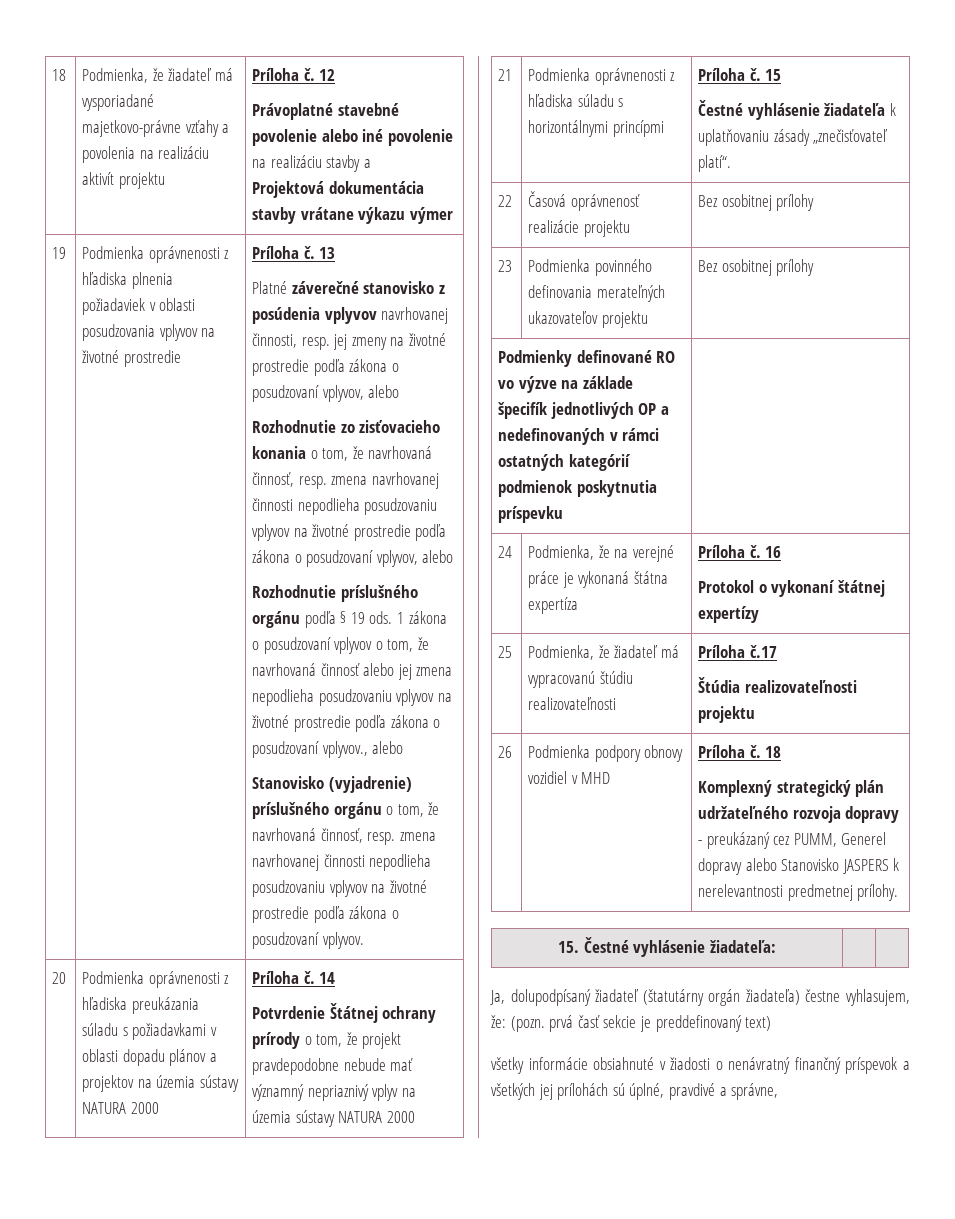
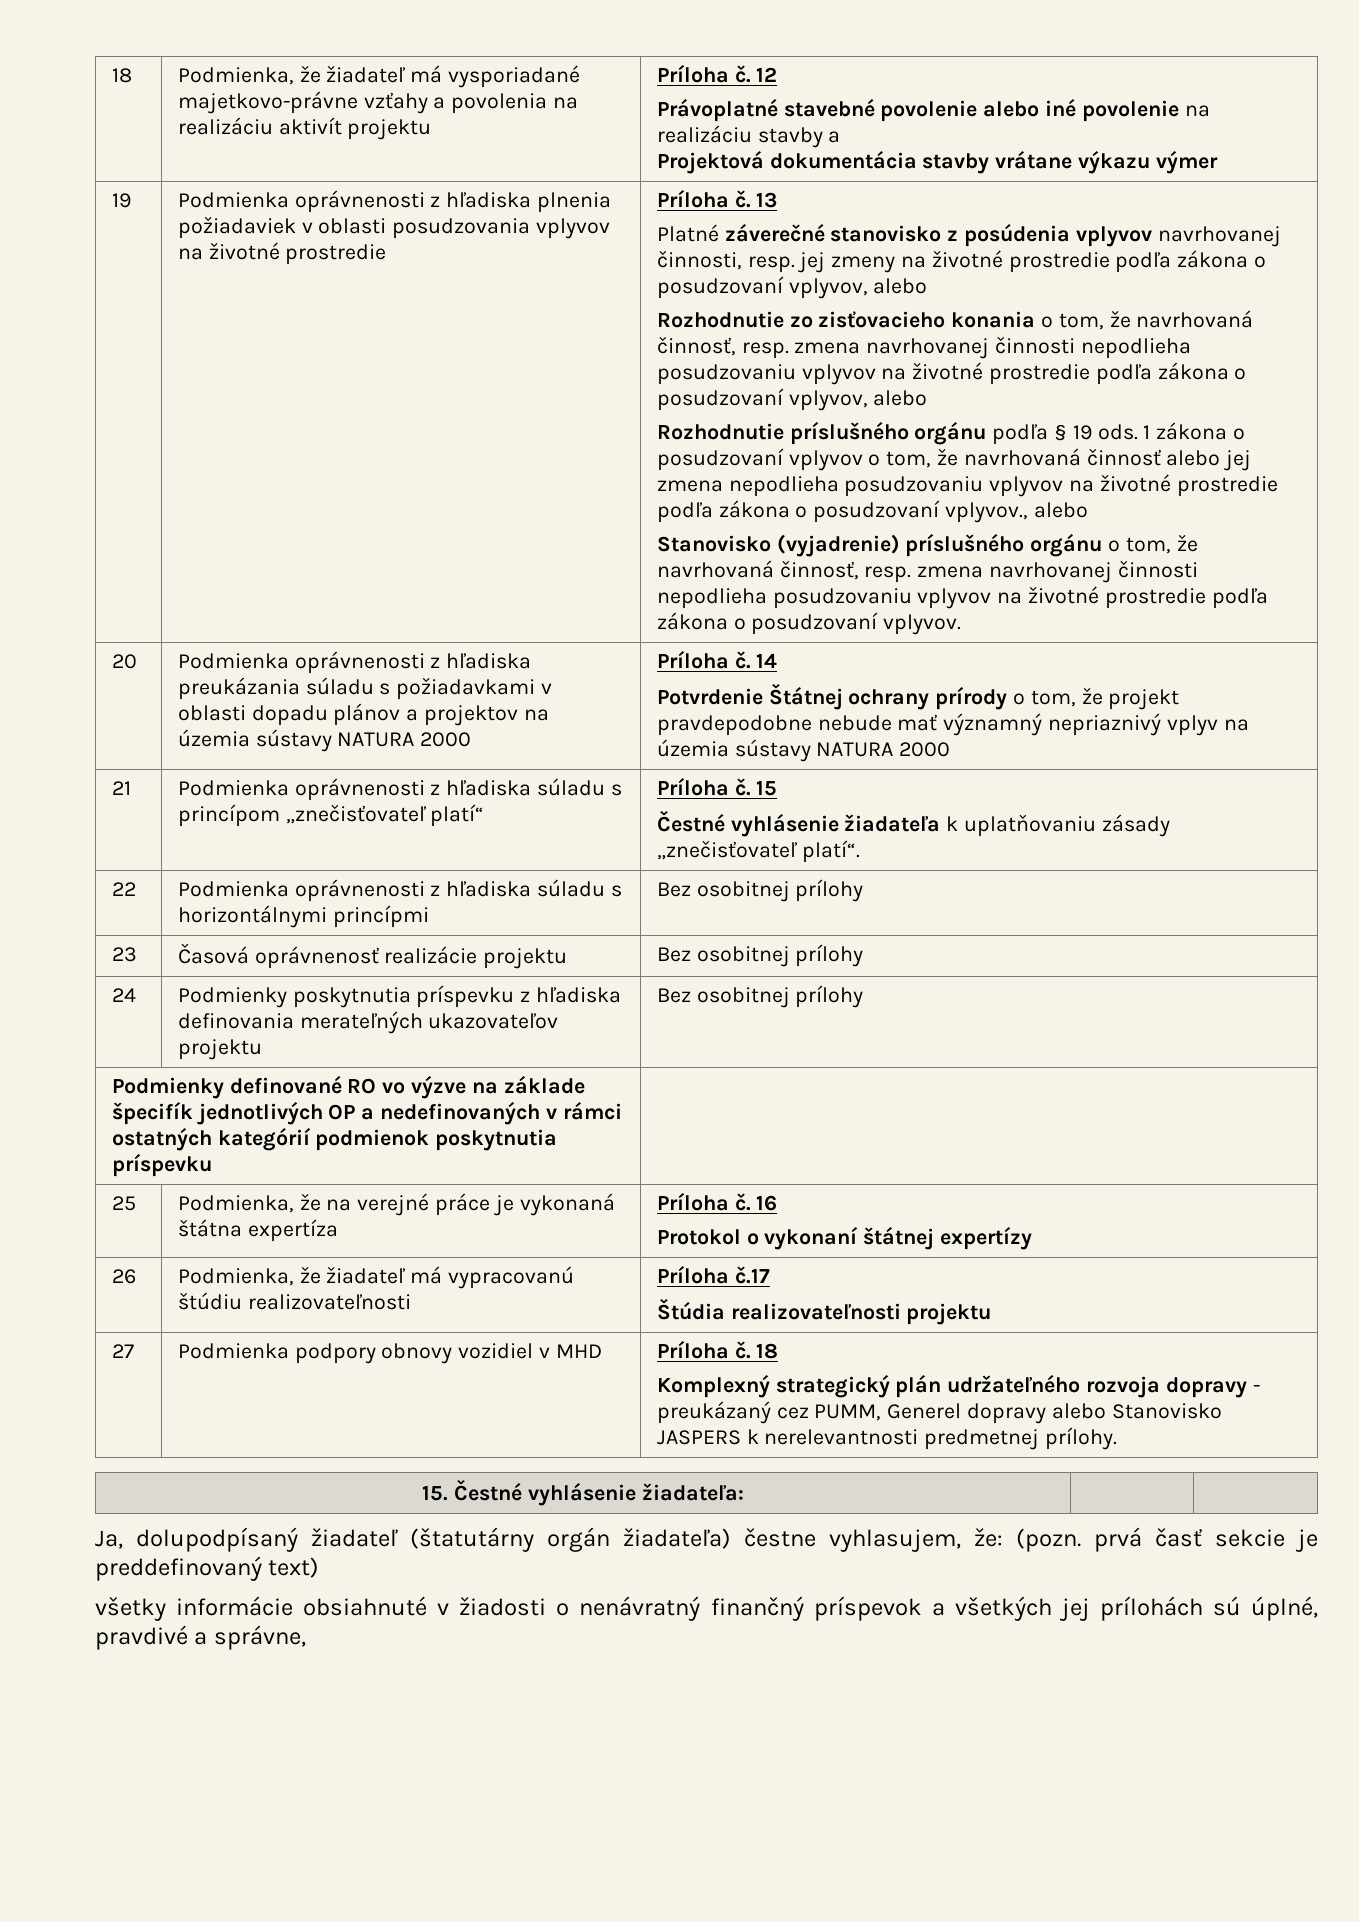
[528,120,664,137] horizontálnymi princípmi -> [177,804,485,827] princípom „znečisťovateľ platí“
(513, 201) none -> [177,879,622,902] [177,905,429,928] [656,879,864,902] [111,947,137,962] | Podmienka oprávnenosti z hľadiska súladu s horizontálnymi princípmi | Bez osobitnej prílohy // 23
[498,260,513,272] [528,259,652,276] 23 | Podmienka povinného -> [111,988,136,1002] [177,985,621,1008] 24 | Podmienky poskytnutia príspevku z hľadiska
[498,546,513,558] 24 -> [111,1196,136,1211] 25
[498,646,513,658] 25 -> [111,1269,136,1284] 26
[498,746,513,758] 26 -> [111,1344,134,1358] 27

